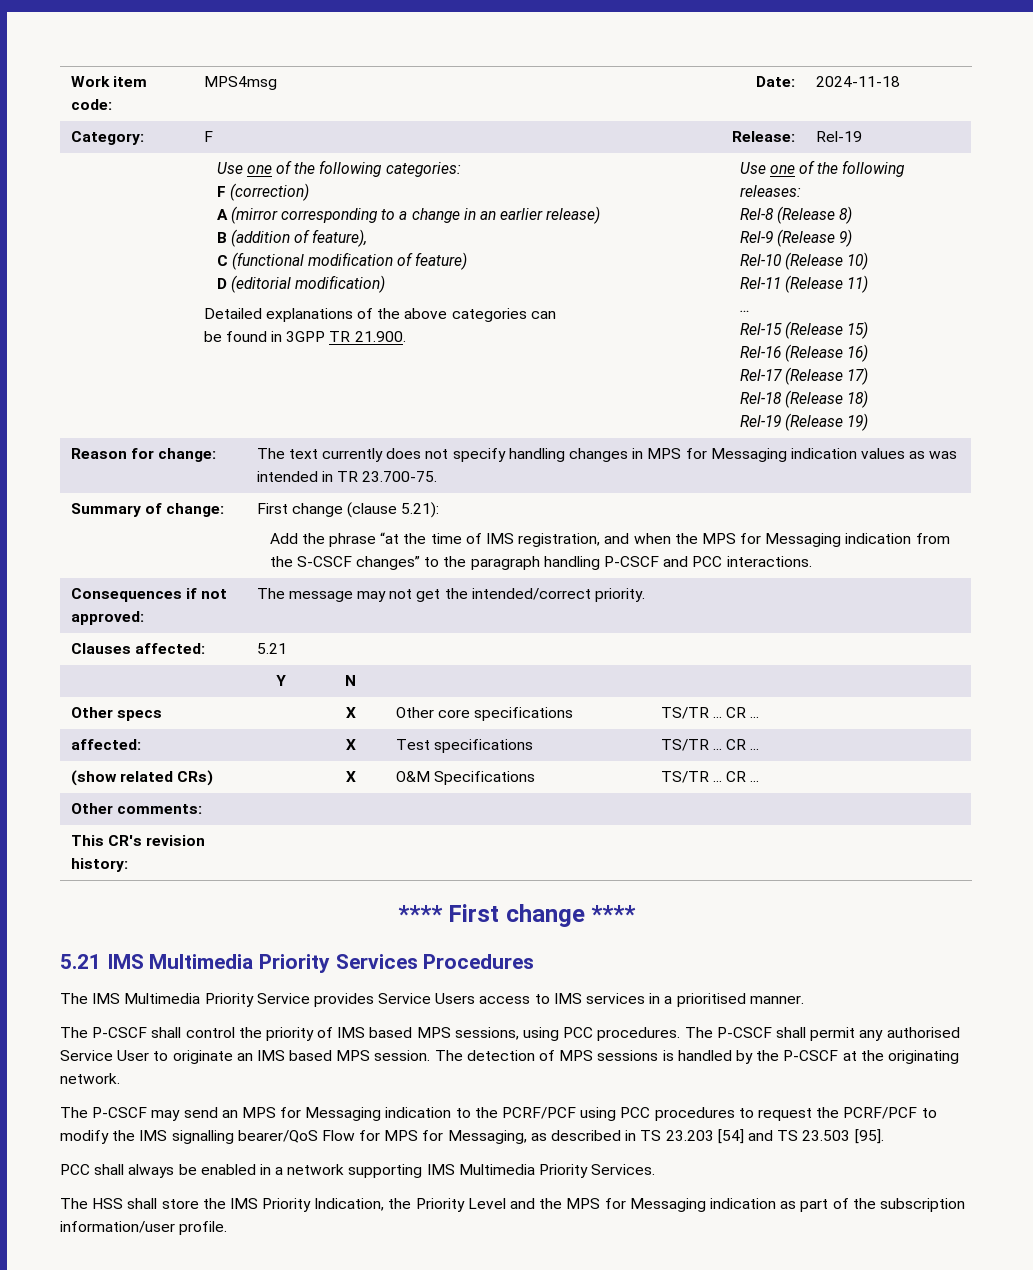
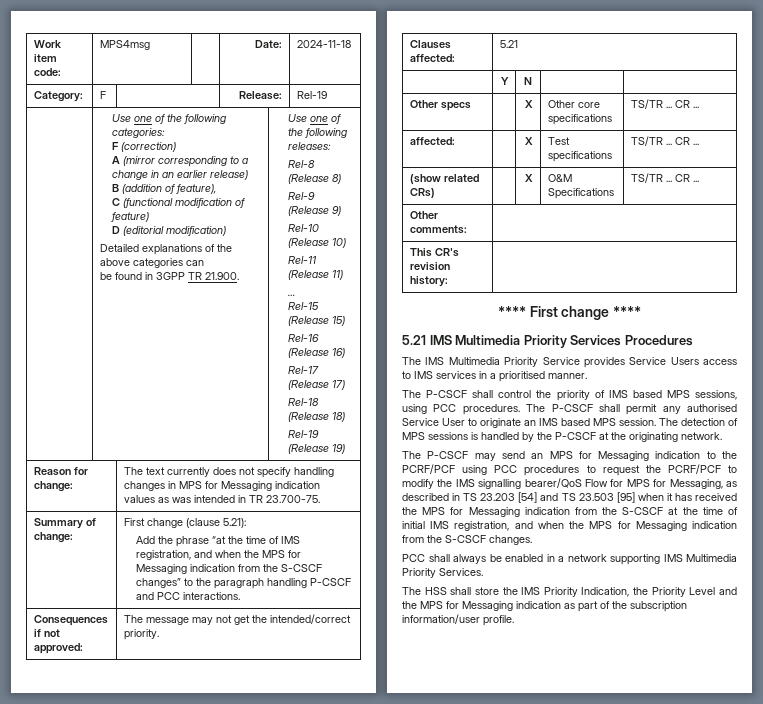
[854,1129,884,1144] [95]. -> [616,492,737,503] [402,507,738,517] [402,521,737,531] [402,535,532,545] [95] when it has received the MPS for Messaging indication from the S-CSCF at the time of initial IMS registration, and when the MPS for Messaging indication from the S-CSCF changes.

